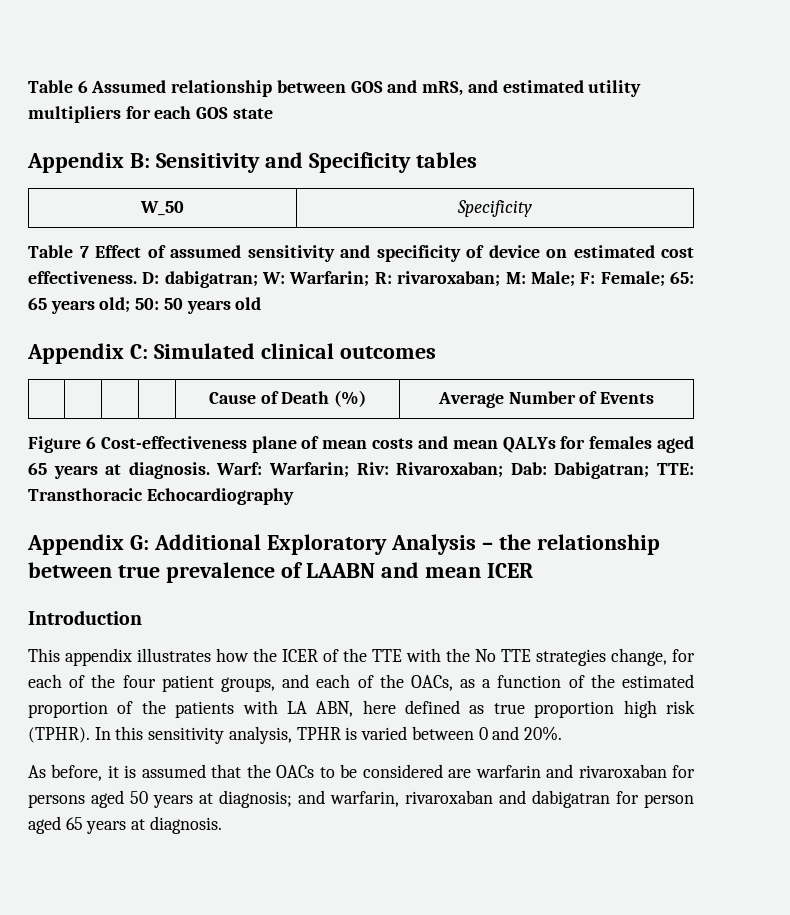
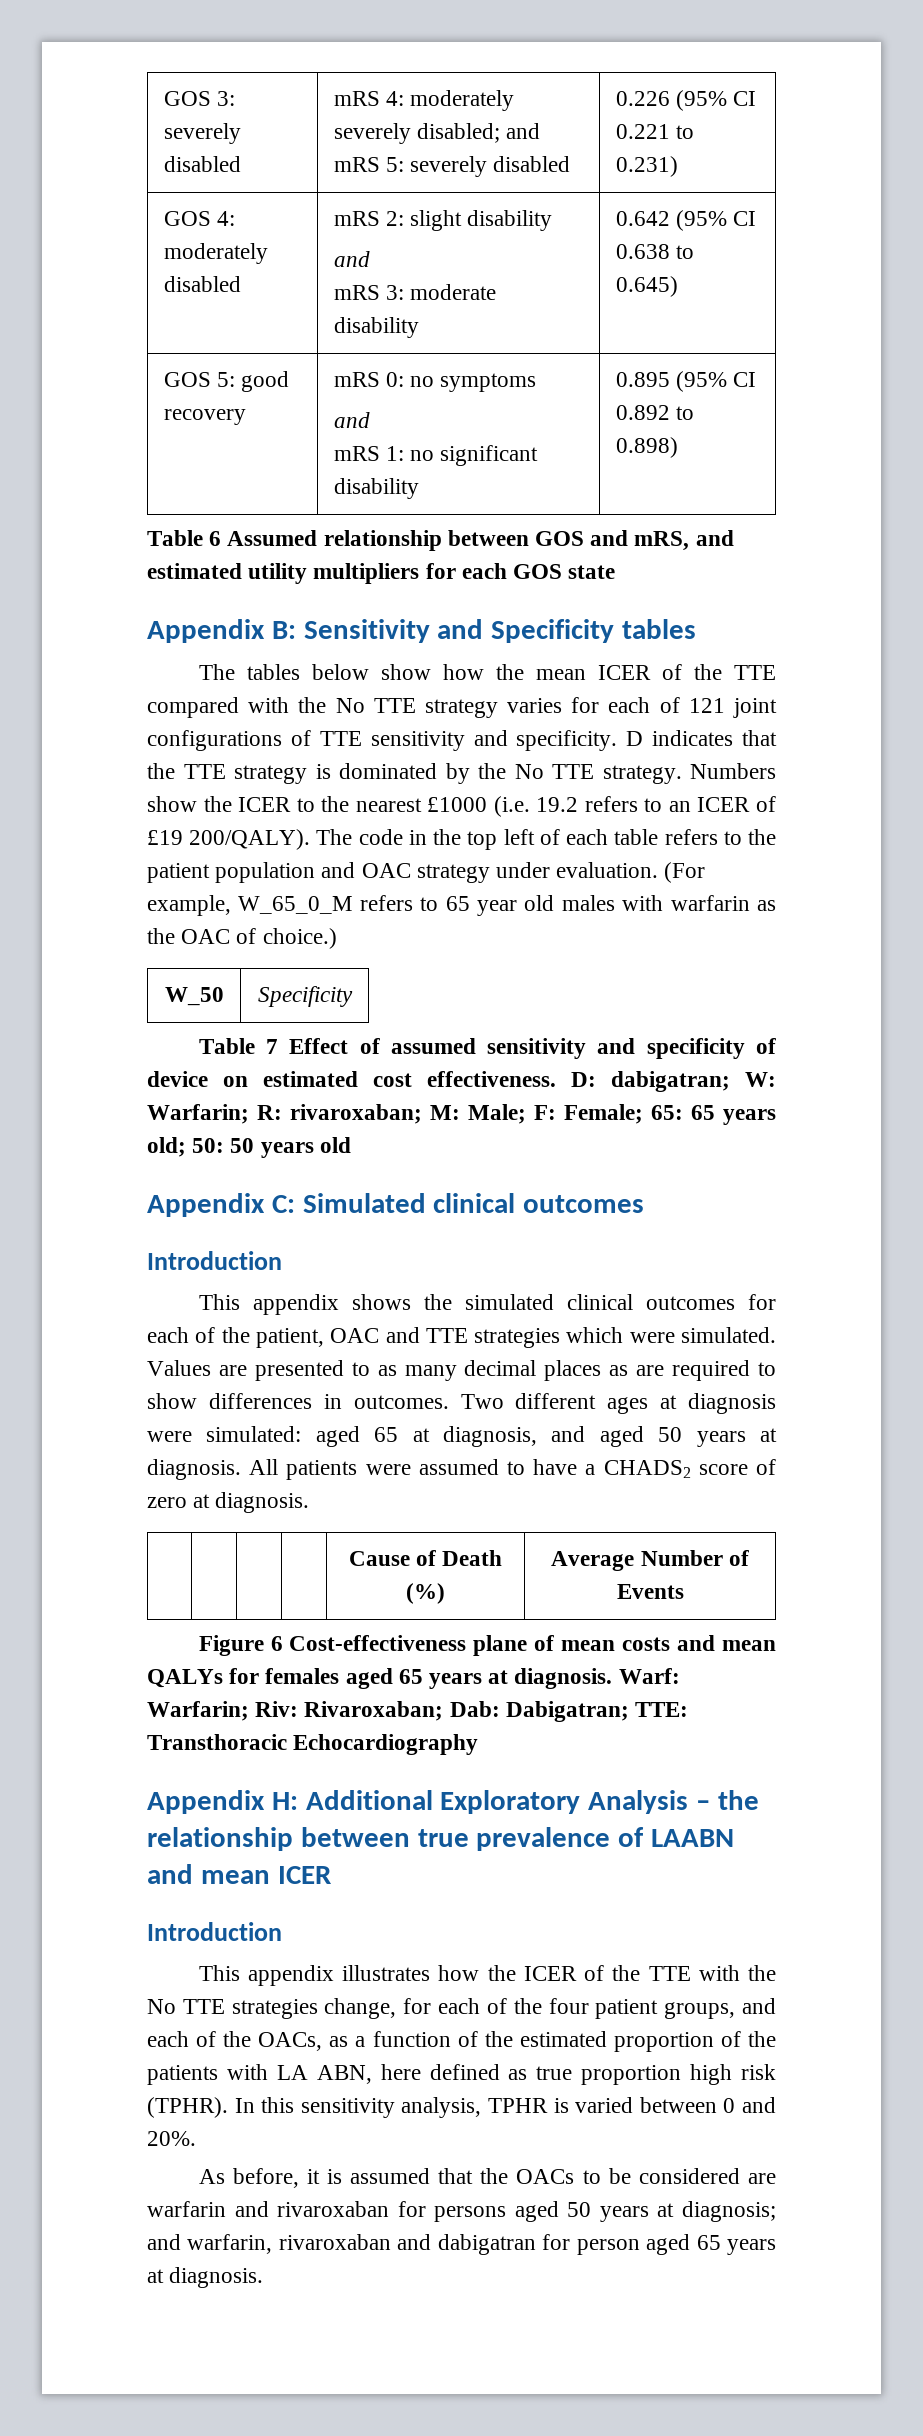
(28, 86) none -> [163,91,235,106] [163,123,241,144] [163,156,241,172] [333,90,515,111] [333,123,541,144] [333,156,571,177] [615,90,757,111] [615,124,694,139] [615,156,678,177] [163,211,235,226] [163,243,268,264] [163,276,241,292] [333,210,553,231] [333,251,370,267] [333,284,497,300] [333,317,419,338] [615,210,757,231] [615,244,694,259] [615,276,678,297] [163,371,290,392] [163,409,246,425] [333,372,537,392] [333,412,370,428] [333,445,539,466] [333,478,419,499] [615,371,757,392] [615,405,694,420] [615,437,678,458] GOS 3: severely disabled | mRS 4: moderately severely disabled; and mRS 5: severely disabled | 0.226 (95% CI 0.221 to 0.231) // GOS 4: moderately disabled | mRS 2: slight disability // and // mRS 3: moderate disability | 0.642 (95% CI 0.638 to 0.645) // GOS 5: good recovery | mRS 0: no symptoms // and // mRS 1: no significant disability | 0.895 (95% CI 0.892 to 0.898) //
(477, 160) none -> [198,664,776,680] [147,697,777,718] [147,730,777,751] [147,763,776,784] [147,796,777,817] [147,829,777,850] [147,862,706,883] [147,895,776,916] [147,928,337,949] // The tables below show how the mean ICER of the TTE compared with the No TTE strategy varies for each of 121 joint configurations of TTE sensitivity and specificity. D indicates that the TTE strategy is dominated by the No TTE strategy. Numbers show the ICER to the nearest £1000 (i.e. 19.2 refers to an ICER of £19 200/QALY). The code in the top left of each table refers to the patient population and OAC strategy under evaluation. (For example, W_65_0_M refers to 65 year old males with warfarin as the OAC of choice.)
(436, 352) none -> [147,1251,282,1270] [198,1294,776,1315] [147,1327,776,1348] [147,1360,776,1381] [147,1393,776,1414] [147,1426,777,1447] [147,1459,776,1480] [147,1492,310,1513] // Introduction // This appendix shows the simulated clinical outcomes for each of the patient, OAC and TTE strategies which were simulated. Values are presented to as many decimal places as are required to show differences in outcomes. Two different ages at diagnosis were simulated: aged 65 at diagnosis, and aged 50 years at diagnosis. All patients were assumed to have a CHADS2 score of zero at diagnosis.
[129,535,149,550] G: -> [271,1792,298,1810] H:

